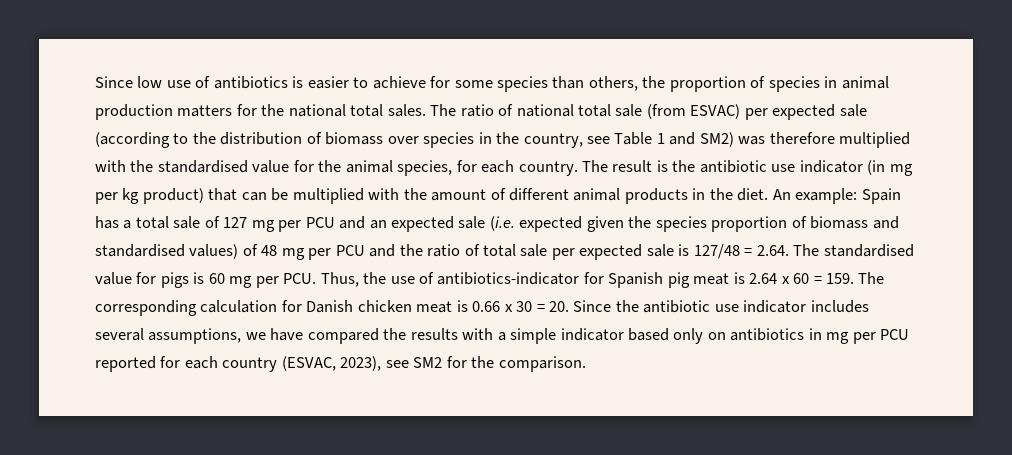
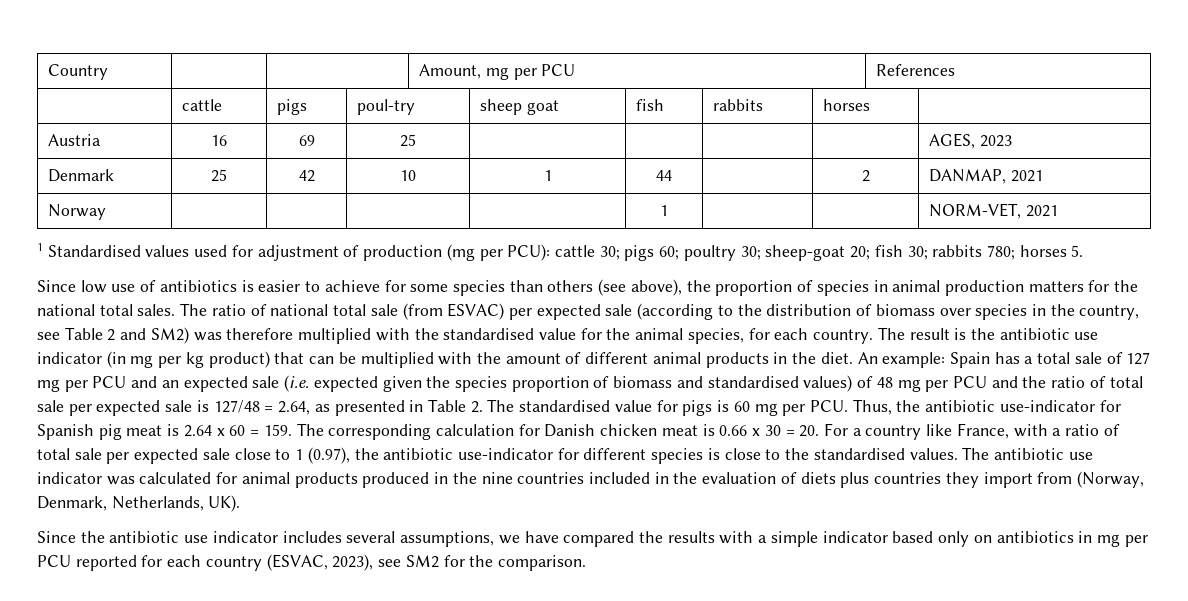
(95, 82) none -> [48,64,109,80] [419,64,576,80] [876,64,956,76] [182,99,223,111] [277,99,308,115] [357,99,416,115] [480,99,559,115] [636,99,665,111] [713,99,764,111] [823,99,871,111] [48,134,102,146] [211,135,227,146] [298,135,315,146] [400,134,416,147] [929,133,1012,149] [48,169,115,182] [211,169,227,182] [298,170,315,182] [400,170,416,181] [543,170,552,181] [656,170,672,181] [861,170,870,182] [929,169,1043,184] [48,204,107,220] [660,205,668,216] [929,203,1058,219] [37,243,1084,261] Country | | | Amount, mg per PCU | References // | cattle | pigs | poul-try | sheep goat | fish | rabbits | horses | // Austria | 16 | 69 | 25 | | | | | AGES, 2023 // Denmark | 25 | 42 | 10 | 1 | 44 | | 2 | DANMAP, 2021 // Norway | | | | | 1 | | | NORM-VET, 2021 // 1 Standardised values used for adjustment of production (mg per PCU): cattle 30; pigs 60; poultry 30; sheep-goat 20; fish 30; rabbits 780; horses 5. //
[588,76,638,91] others, -> [547,279,682,296] others (see above),
[656,133,665,144] 1 -> [107,329,116,341] 2
[756,245,789,256] 2.64. -> [278,399,483,416] 2.64, as presented in Table 2.
[390,272,580,285] use of antibiotics-indicator -> [925,400,1095,412] antibiotic use-indicator
(570, 306) none -> [823,423,1120,440] [37,447,1093,464] [37,471,1144,488] [37,495,241,512] For a country like France, with a ratio of total sale per expected sale close to 1 (0.97), the antibiotic use-indicator for different species is close to the standardised values. The antibiotic use indicator was calculated for animal products produced in the nine countries included in the evaluation of diets plus countries they import from (Norway, Denmark, Netherlands, UK). //

